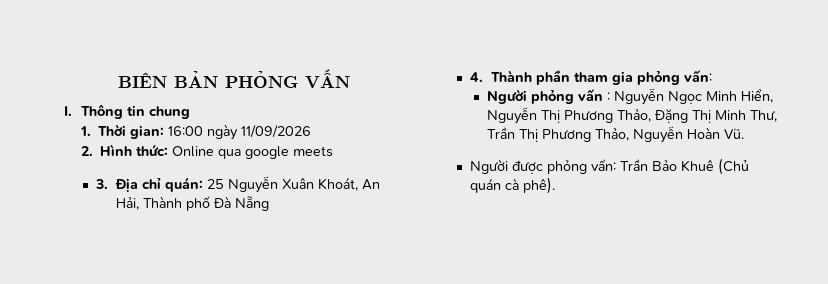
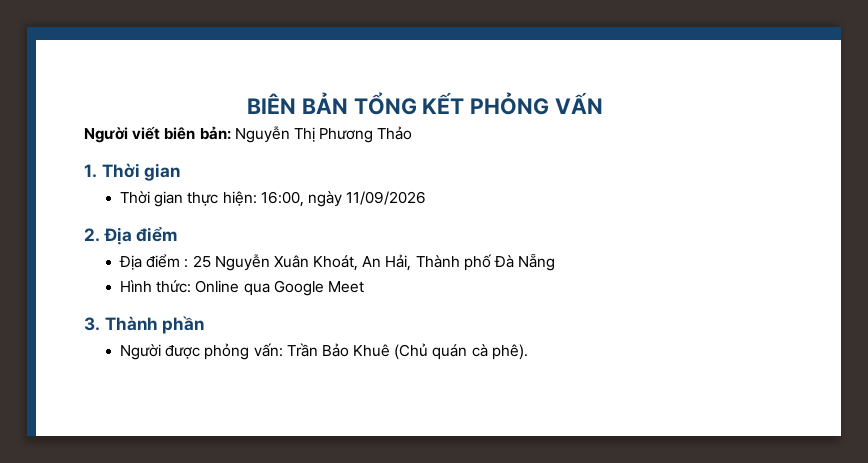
(218, 79) none -> [353,92,465,115] TỔNG KẾT
[64,105,190,119] [79,124,311,140] [80,144,333,159] [95,177,203,192] I. Thông tin chung // 1. Thời gian: 16:00 ngày 11/09/2026 // 2. Hình thức: Online qua google meets // 3. Địa chỉ quán: -> [84,126,413,143] [84,163,181,181] [119,191,427,207] [84,226,178,245] [118,254,189,270] Người viết biên bản: Nguyễn Thị Phương Thảo // 1. Thời gian // Thời gian thực hiện: 16:00, ngày 11/09/2026 // 2. Địa điểm // Địa điểm :
[470,69,712,85] [486,88,773,105] [486,107,777,124] [486,126,744,143] 4. Thành phần tham gia phỏng vấn: // Người phỏng vấn : Nguyễn Ngọc Minh Hiển, Nguyễn Thị Phương Thảo, Đặng Thị Minh Thư, Trần Thị Phương Thảo, Nguyễn Hoàn Vũ. -> [119,280,364,296] [84,316,205,334] Hình thức: Online qua Google Meet // 3. Thành phần

